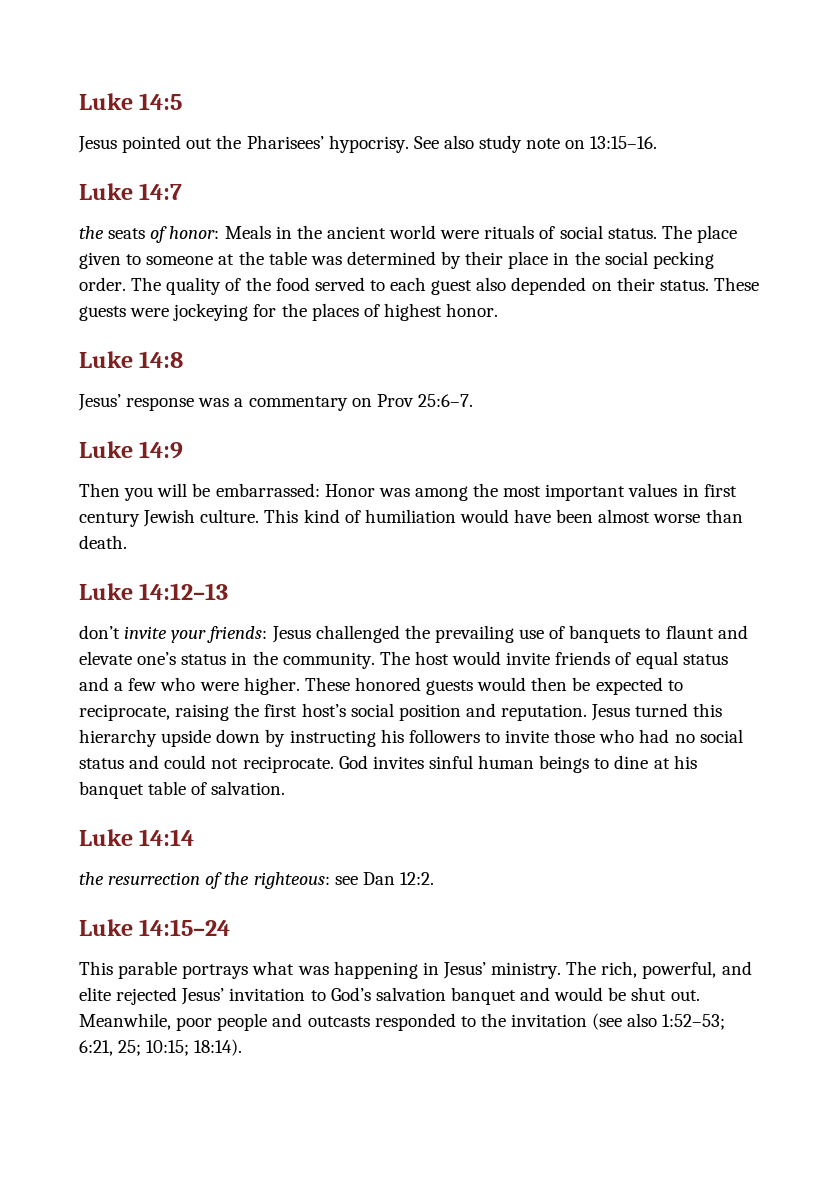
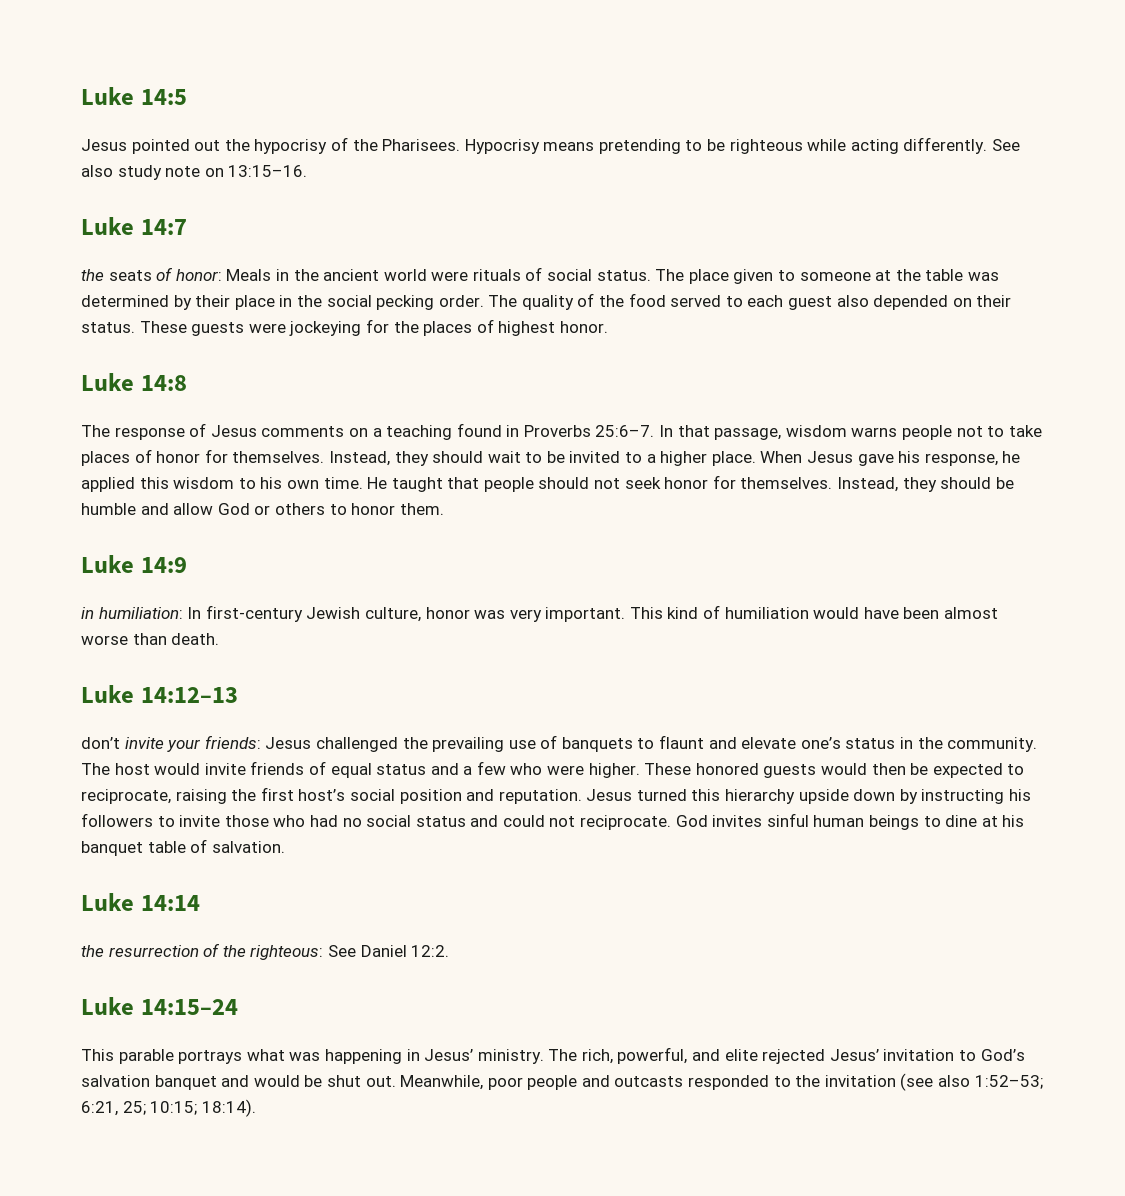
[246,135,409,153] Pharisees’ hypocrisy. -> [254,137,988,154] hypocrisy of the Pharisees. Hypocrisy means pretending to be righteous while acting differently.
[78,394,473,411] [79,441,184,459] [79,483,737,501] [79,509,260,527] Jesus’ response was a commentary on Prov 25:6–7. // Luke 14:9 // Then you will be embarrassed: Honor was among the most important values in first century Jewish culture. -> [81,423,1042,440] [81,449,1021,466] [81,475,1014,492] [81,503,444,515] [81,555,187,573] [81,605,626,622] The response of Jesus comments on a teaching found in Proverbs 25:6–7. In that passage, wisdom warns people not to take places of honor for themselves. Instead, they should wait to be invited to a higher place. When Jesus gave his response, he applied this wisdom to his own time. He taught that people should not seek honor for themselves. Instead, they should be humble and allow God or others to honor them. // Luke 14:9 // in humiliation: In first-century Jewish culture, honor was very important.
[334,872,395,885] see Dan -> [327,945,407,957] See Daniel

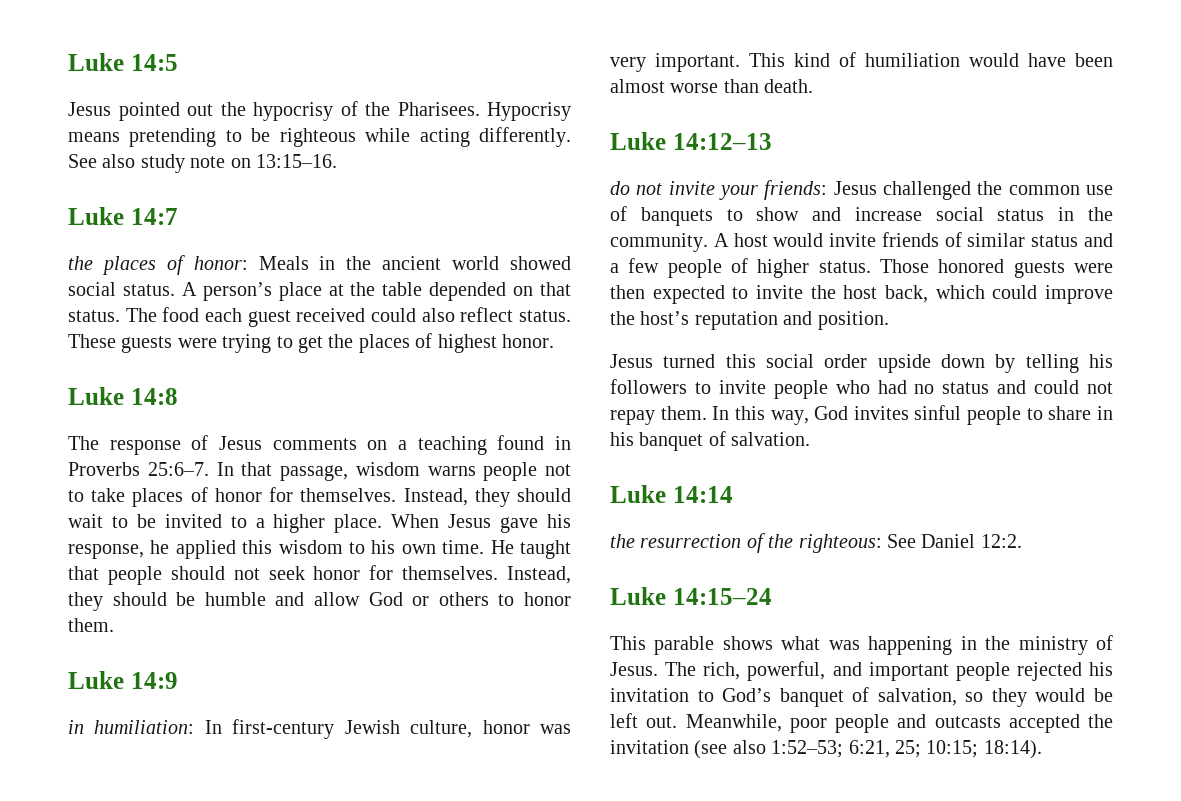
[108,270,152,281] seats -> [101,256,156,275] places
[431,267,999,284] [81,293,1012,310] were rituals of social status. The place given to someone at the table was determined by their place in the social pecking order. The quality of the food served to each guest also depended on their -> [510,256,572,270] [68,282,571,301] [68,307,514,327] showed social status. A person’s place at the table depended on that status. The food each guest received could also reflect
[289,319,389,336] jockeying for -> [222,334,323,353] trying to get
[81,737,120,749] don’t -> [610,181,663,195] do not
[432,737,505,752] prevailing -> [1008,185,1080,195] common
[659,735,841,749] flaunt and elevate one’s -> [756,207,984,221] show and increase social
[81,763,110,775] The -> [713,233,729,247] A
[330,763,372,778] equal -> [967,233,1026,247] similar
[510,763,1025,778] [81,787,582,804] who were higher. These honored guests would then be expected to reciprocate, raising the first host’s social position and reputation. -> [667,258,1113,278] [610,285,1113,304] [610,311,889,330] people of higher status. Those honored guests were then expected to invite the host back, which could improve the host’s reputation and position. //
[725,789,796,804] hierarchy -> [766,354,868,368] social order
[921,789,1005,804] instructing -> [1025,354,1079,373] telling
[224,815,269,827] those -> [773,380,828,399] people
[366,815,412,827] social -> (935, 389) none
[580,813,998,830] reciprocate. God invites sinful human beings to dine at -> [610,405,1113,425] repay them. In this way, God invites sinful people to share in
[147,841,186,853] table -> (704, 441) none
[178,1050,243,1064] portrays -> [722,636,773,650] shows
[424,1047,1025,1064] [81,1075,250,1090] Jesus’ ministry. The rich, powerful, and elite rejected Jesus’ invitation to God’s salvation banquet and -> [985,635,1113,655] [610,661,1113,681] [610,687,1027,707] the ministry of Jesus. The rich, powerful, and important people rejected his invitation to God’s banquet of salvation, so they
[326,1075,361,1087] shut -> [610,713,638,728] left
[688,1075,791,1090] responded to -> [1008,714,1080,733] accepted

